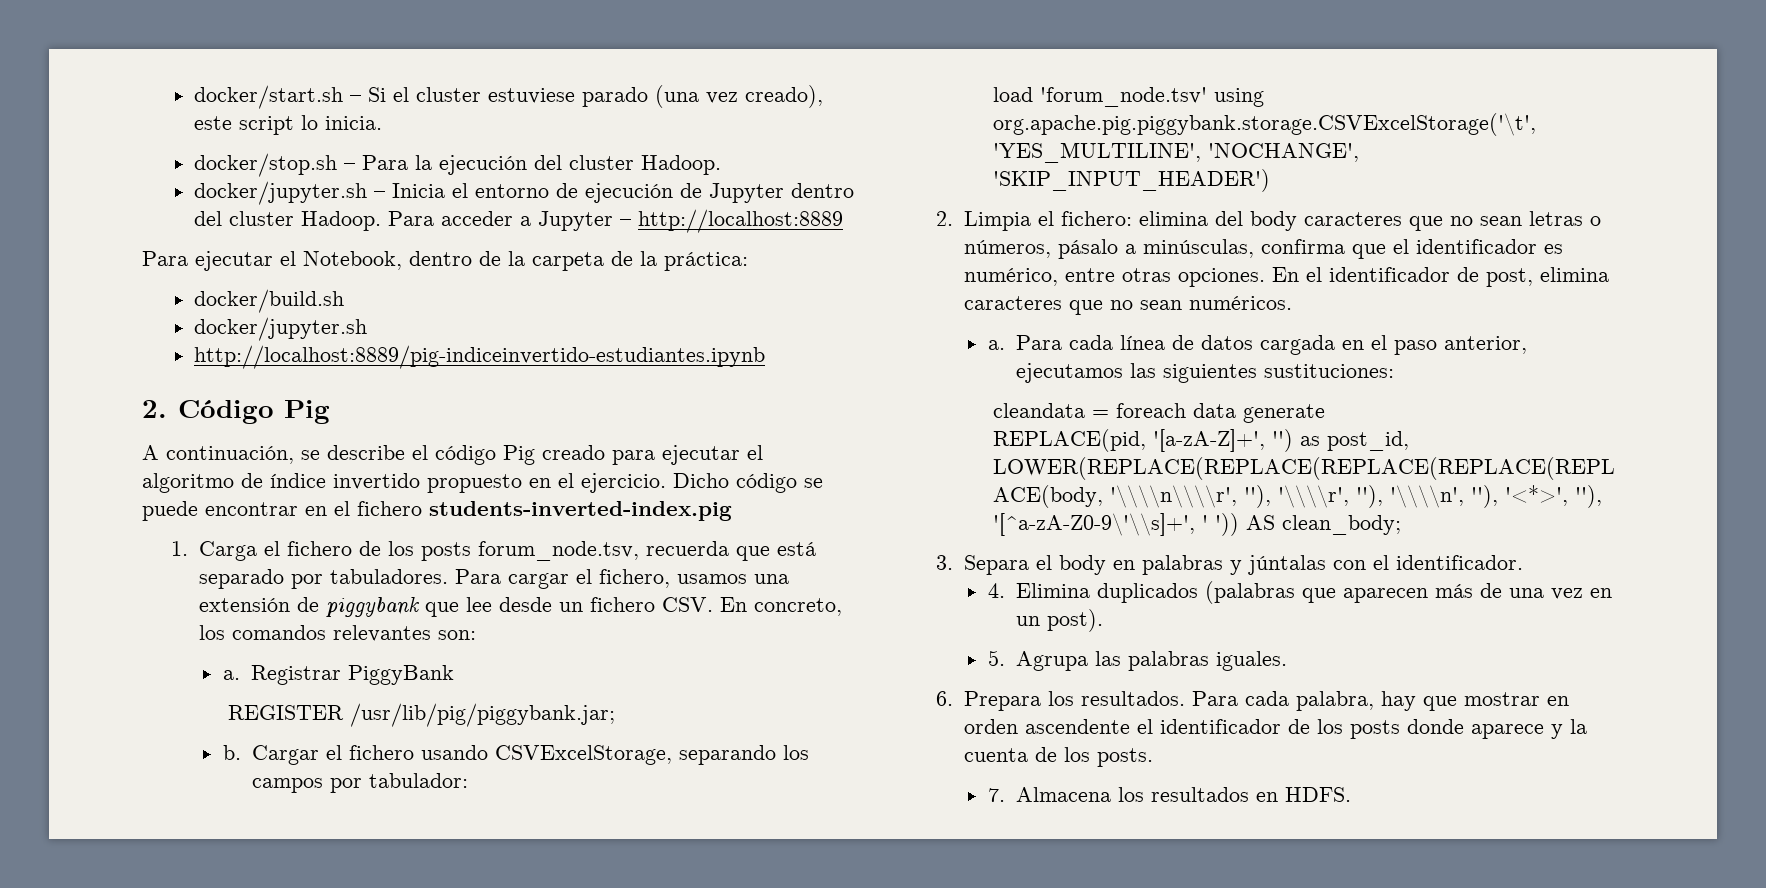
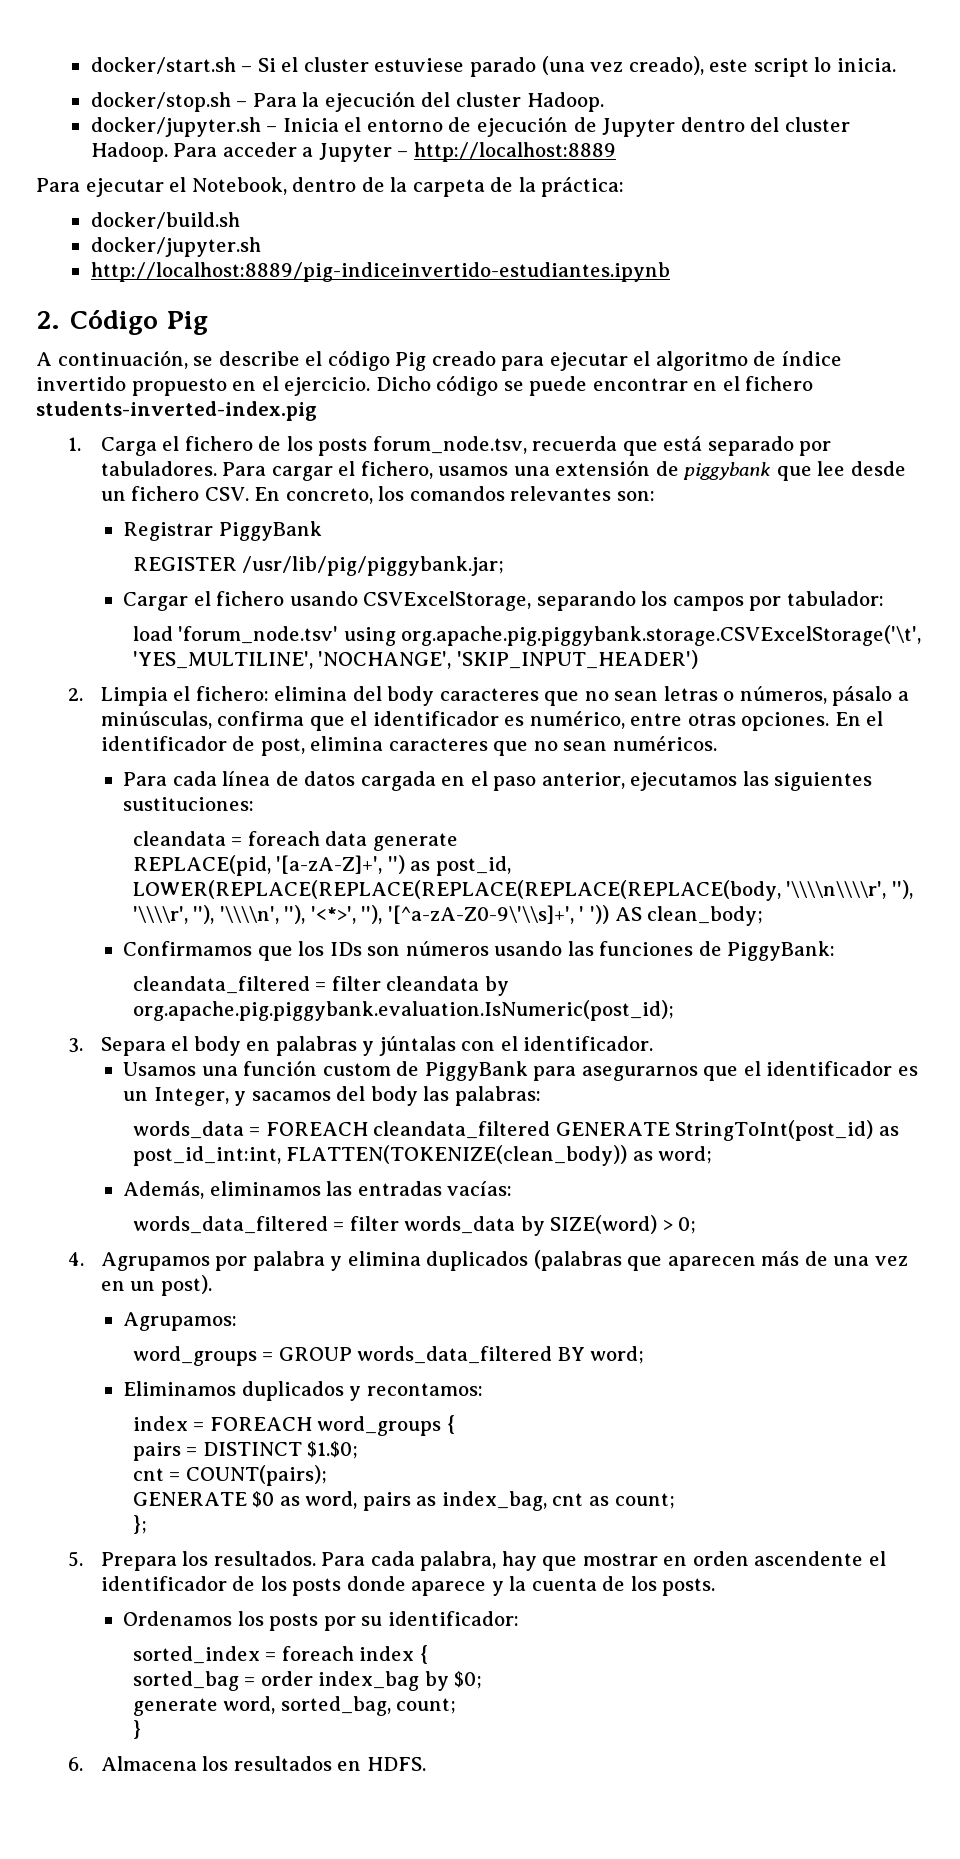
[222,670,240,680] a. -> (655, 496) none
[222,745,241,760] b. -> (505, 566) none
[987,340,1005,350] a. -> (717, 743) none
(1401, 525) none -> [123,941,836,961] [132,976,509,996] [132,1000,674,1021] // Confirmamos que los IDs son números usando las funciones de PiggyBank: // cleandata_filtered = filter cleandata by org.apache.pig.piggybank.evaluation.IsNumeric(post_id);
[987,583,1091,598] 4. Elimina -> [123,1060,918,1081] [123,1086,541,1106] [132,1120,899,1141] [132,1145,713,1166] [123,1181,513,1199] [132,1215,697,1236] [68,1251,421,1271] Usamos una función custom de PiggyBank para asegurarnos que el identificador es un Integer, y sacamos del body las palabras: // words_data = FOREACH cleandata_filtered GENERATE StringToInt(post_id) as post_id_int:int, FLATTEN(TOKENIZE(clean_body)) as word; // Además, eliminamos las entradas vacías: // words_data_filtered = filter words_data by SIZE(word) > 0; // 4. Agrupamos por palabra y elimina
[987,650,1288,671] [935,691,953,706] 5. Agrupa las palabras iguales. // 6. -> [123,1312,238,1331] [132,1346,645,1366] [123,1381,483,1401] [132,1415,455,1436] [132,1441,359,1461] [132,1465,327,1486] [132,1491,675,1511] [132,1515,147,1534] [68,1551,84,1567] Agrupamos: // word_groups = GROUP words_data_filtered BY word; // Eliminamos duplicados y recontamos: // index = FOREACH word_groups { // pairs = DISTINCT $1.$0; // cnt = COUNT(pairs); // GENERATE $0 as word, pairs as index_bag, cnt as count; // }; // 5.
[987,788,1005,802] 7. -> [123,1611,519,1631] [132,1645,428,1664] [132,1671,483,1691] [132,1696,457,1716] [132,1720,141,1739] [68,1757,84,1771] Ordenamos los posts por su identificador: // sorted_index = foreach index { // sorted_bag = order index_bag by $0; // generate word, sorted_bag, count; // } // 6.

